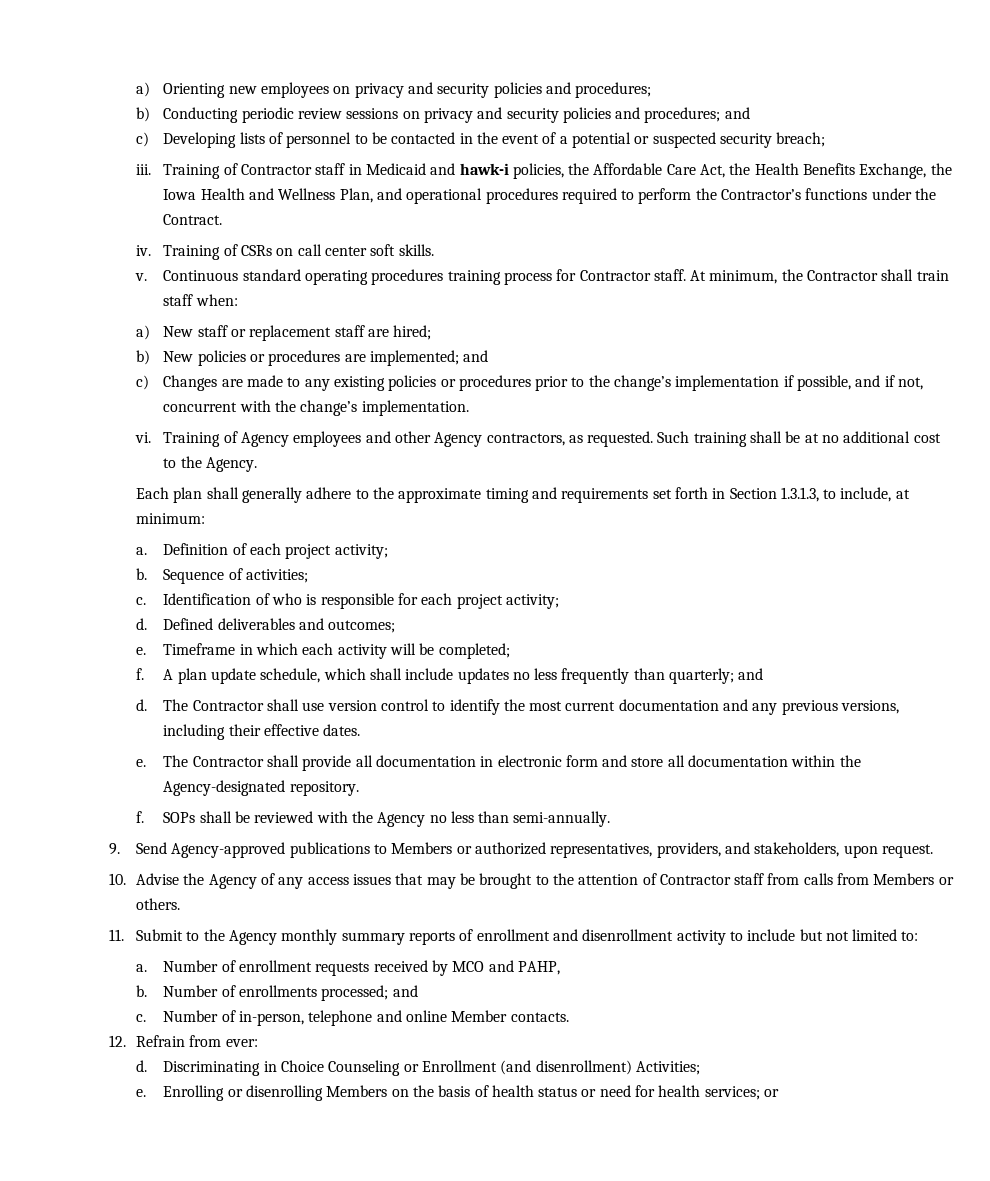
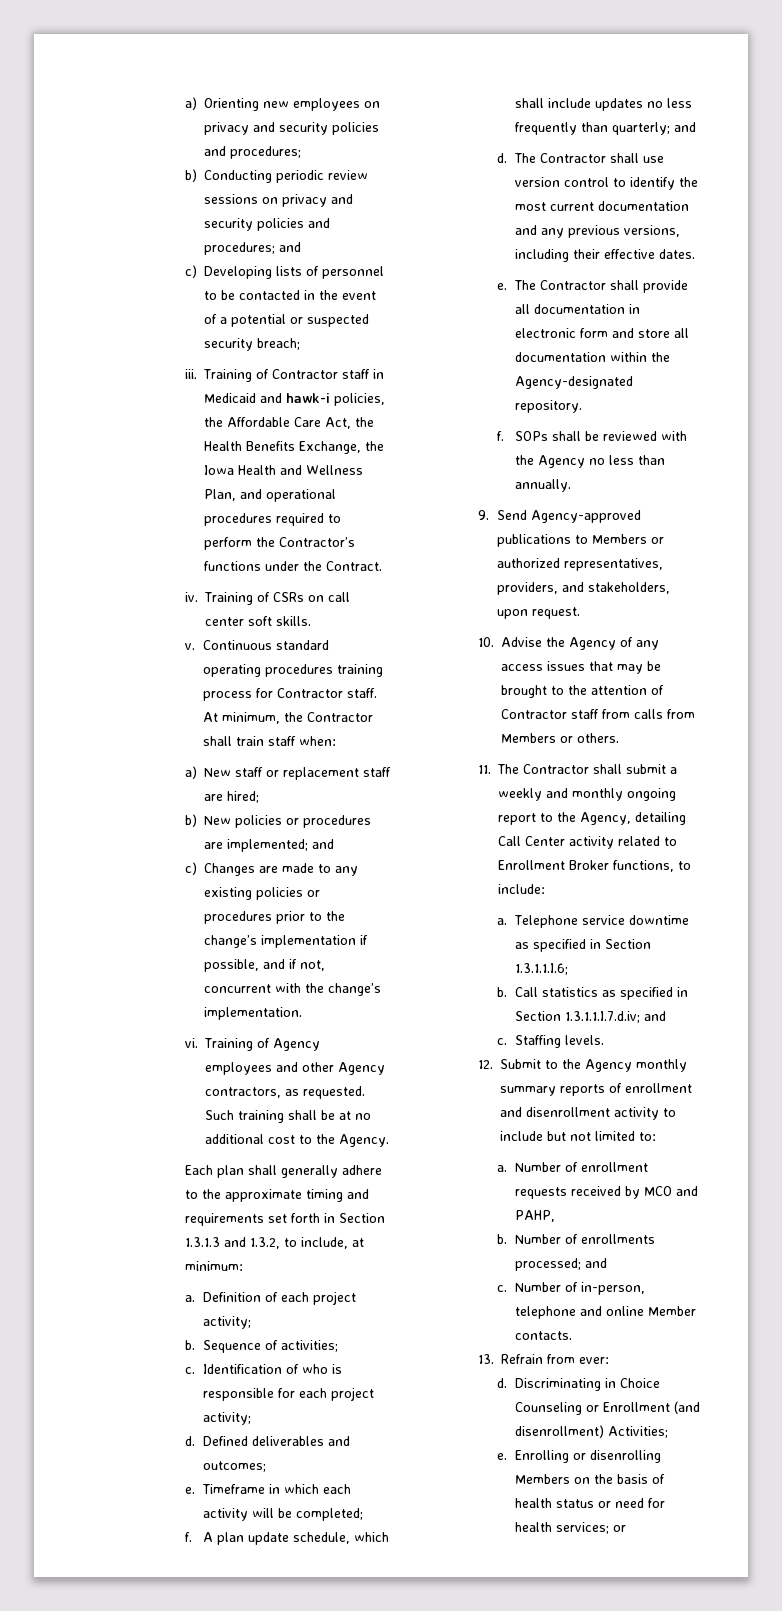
[780,487,819,502] 1.3.1.3, -> [184,1237,280,1249] 1.3.1.3 and 1.3.2,
[513,811,611,827] semi-annually. -> [515,479,572,492] annually.
(124, 935) none -> [497,764,678,774] [498,788,677,801] [498,812,687,825] [498,836,678,849] [498,860,692,872] [498,884,546,894] [496,915,690,928] [515,939,652,952] [515,963,569,975] [496,987,689,1000] [515,1011,667,1023] [496,1035,605,1048] [478,1060,494,1069] The Contractor shall submit a weekly and monthly ongoing report to the Agency, detailing Call Center activity related to Enrollment Broker functions, to include: // a. Telephone service downtime as specified in Section 1.3.1.1.I.6; // b. Call statistics as specified in Section 1.3.1.1.I.7.d.iv; and // c. Staffing levels. // 12.
[108,1035,126,1047] 12. -> [478,1354,495,1364] 13.

